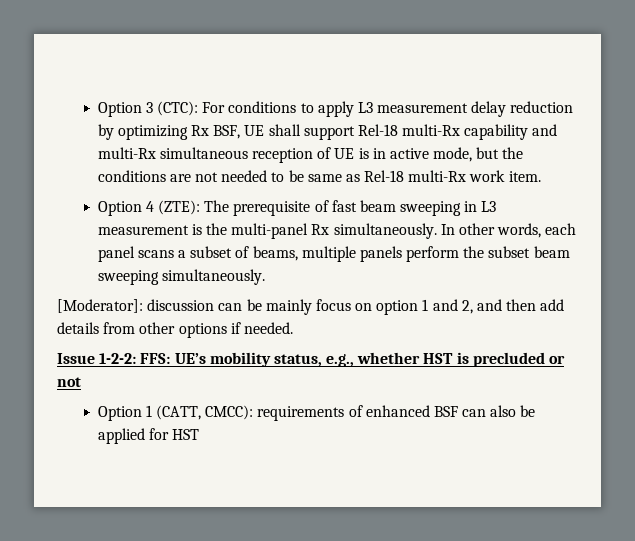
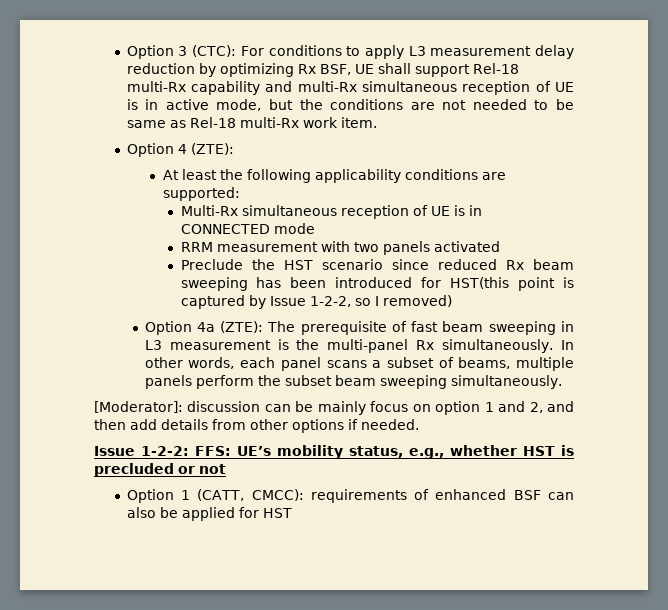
(200, 207) none -> [162,169,506,183] [162,187,240,201] [180,205,482,219] [180,223,315,234] [180,241,500,255] [180,259,574,270] [180,277,574,291] [180,295,452,309] [144,321,264,335] // At least the following applicability conditions are supported: // Multi-Rx simultaneous reception of UE is in CONNECTED mode // RRM measurement with two panels activated // Preclude the HST scenario since reduced Rx beam sweeping has been introduced for HST(this point is captured by Issue 1-2-2, so I removed) // Option 4a (ZTE):

